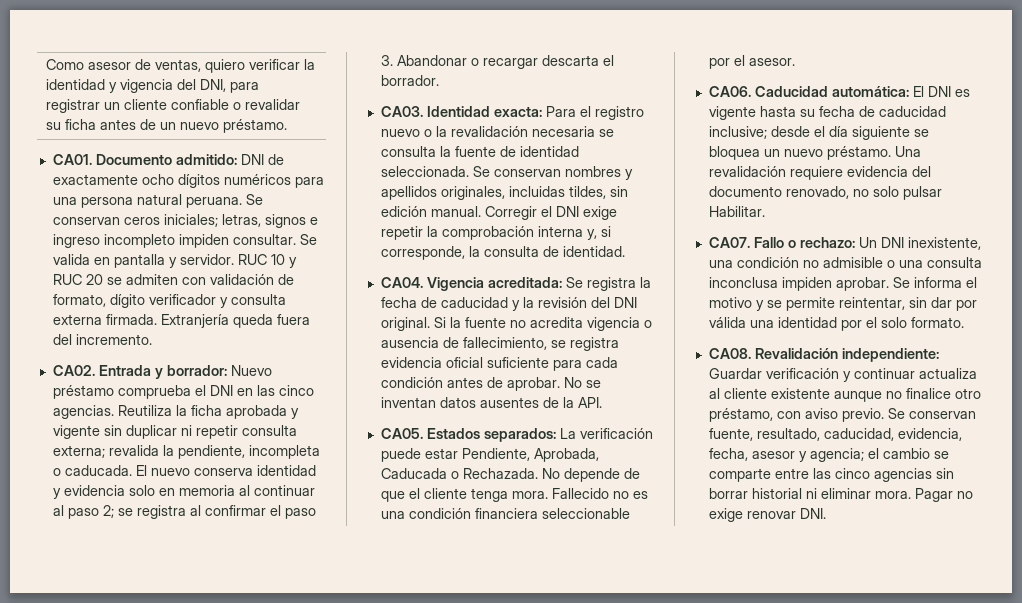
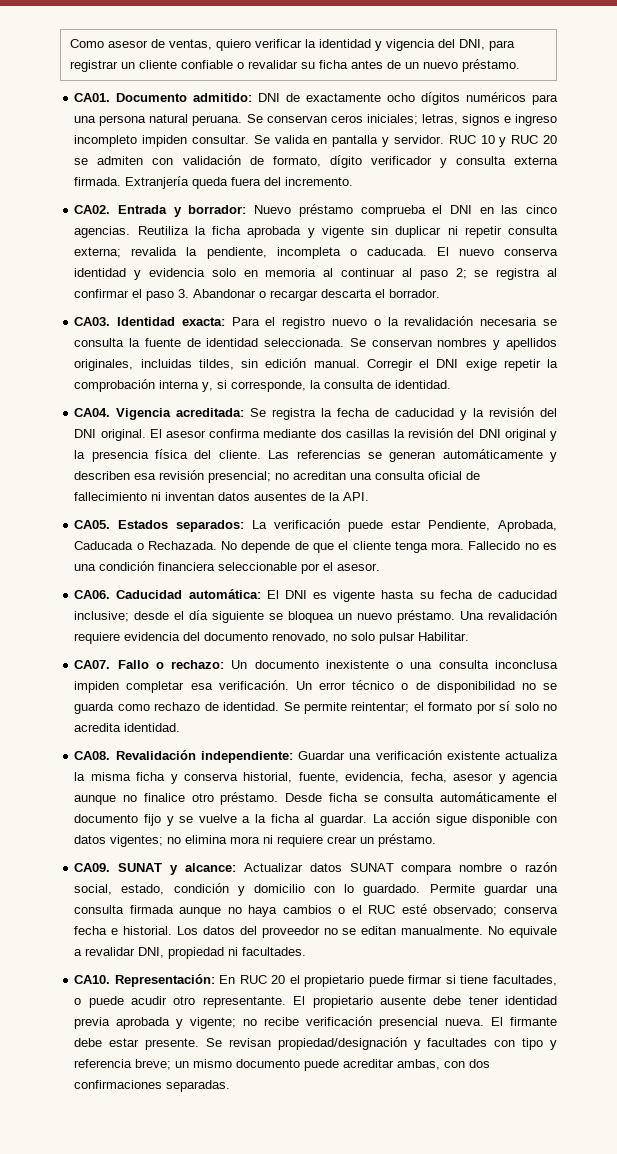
[433,317,652,331] [380,337,619,351] [380,357,618,371] [380,377,601,391] Si la fuente no acredita vigencia o ausencia de fallecimiento, se registra evidencia oficial suficiente para cada condición antes de aprobar. No se -> [149,428,557,441] [74,449,557,462] [74,470,481,483] [74,492,162,501] El asesor confirma mediante dos casillas la revisión del DNI original y la presencia física del cliente. Las referencias se generan automáticamente y describen esa revisión presencial; no acreditan una consulta oficial de fallecimiento ni
[880,237,981,250] [708,257,883,268] DNI inexistente, una condición no admisible -> [254,660,389,669] documento inexistente
[835,277,977,291] [708,297,977,311] [708,317,964,331] [708,348,939,362] [708,368,977,382] [708,388,981,402] [708,408,976,422] [708,428,962,441] [708,448,949,462] [708,468,954,482] [708,488,973,502] [708,508,826,522] aprobar. Se informa el motivo y se permite reintentar, sin dar por válida una identidad por el solo formato. // CA08. Revalidación independiente: Guardar verificación y continuar actualiza al cliente existente aunque no finalice otro préstamo, con aviso previo. Se conservan fuente, resultado, caducidad, evidencia, fecha, asesor y agencia; el cambio se comparte entre las cinco agencias sin borrar historial ni eliminar mora. Pagar no exige renovar DNI. -> [126,680,557,693] [74,701,557,714] [74,723,181,732] [74,750,558,763] [74,772,558,784] [74,792,557,805] [74,813,557,826] [74,834,437,847] [74,862,557,875] [74,883,558,896] [74,904,558,917] [74,926,557,938] [74,947,307,959] [74,974,557,987] [74,996,557,1008] [74,1016,558,1029] [74,1037,557,1050] [74,1059,491,1071] [74,1080,231,1092] completar esa verificación. Un error técnico o de disponibilidad no se guarda como rechazo de identidad. Se permite reintentar; el formato por sí solo no acredita identidad. // CA08. Revalidación independiente: Guardar una verificación existente actualiza la misma ficha y conserva historial, fuente, evidencia, fecha, asesor y agencia aunque no finalice otro préstamo. Desde ficha se consulta automáticamente el documento fijo y se vuelve a la ficha al guardar. La acción sigue disponible con datos vigentes; no elimina mora ni requiere crear un préstamo. // CA09. SUNAT y alcance: Actualizar datos SUNAT compara nombre o razón social, estado, condición y domicilio con lo guardado. Permite guardar una consulta firmada aunque no haya cambios o el RUC esté observado; conserva fecha e historial. Los datos del proveedor no se editan manualmente. No equivale a revalidar DNI, propiedad ni facultades. // CA10. Representación: En RUC 20 el propietario puede firmar si tiene facultades, o puede acudir otro representante. El propietario ausente debe tener identidad previa aprobada y vigente; no recibe verificación presencial nueva. El firmante debe estar presente. Se revisan propiedad/designación y facultades con tipo y referencia breve; un mismo documento puede acreditar ambas, con dos confirmaciones separadas.

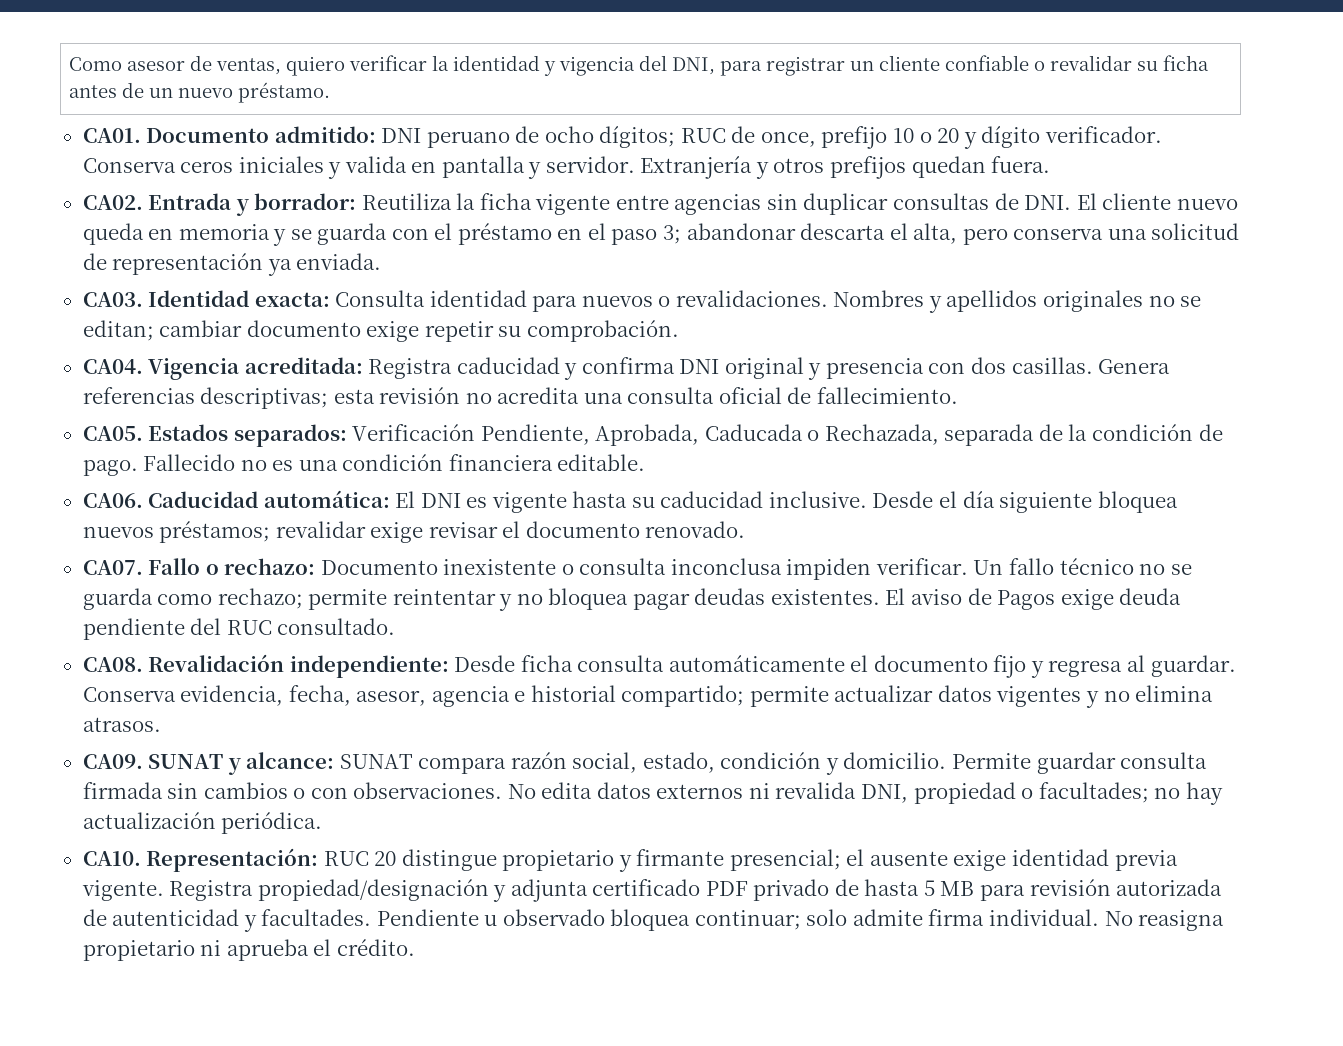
[286,92,558,105] [74,114,557,126] [74,135,270,147] de exactamente ocho dígitos numéricos para una persona natural peruana. Se conservan ceros iniciales; letras, signos e ingreso incompleto impiden consultar. Se -> [426,126,1162,149] [82,156,342,179] peruano de ocho dígitos; RUC de once, prefijo 10 o 20 y dígito verificador. Conserva ceros iniciales y
[448,135,558,147] [74,155,558,168] [74,176,354,189] [74,204,557,217] [74,226,558,238] [74,247,558,259] [74,268,557,280] [74,289,441,301] [74,316,558,329] [74,338,557,350] [74,358,558,371] [74,379,452,392] [74,407,558,420] [74,428,557,441] [74,449,557,462] [74,470,481,483] [74,492,370,501] [74,519,557,532] [74,541,465,553] RUC 10 y RUC 20 se admiten con validación de formato, dígito verificador y consulta externa firmada. Extranjería queda fuera del incremento. // CA02. Entrada y borrador: Nuevo préstamo comprueba el DNI en las cinco agencias. Reutiliza la ficha aprobada y vigente sin duplicar ni repetir consulta externa; revalida la pendiente, incompleta o caducada. El nuevo conserva identidad y evidencia solo en memoria al continuar al paso 2; se registra al confirmar el paso 3. Abandonar o recargar descarta el borrador. // CA03. Identidad exacta: Para el registro nuevo o la revalidación necesaria se consulta la fuente de identidad seleccionada. Se conservan nombres y apellidos originales, incluidas tildes, sin edición manual. Corregir el DNI exige repetir la comprobación interna y, si corresponde, la consulta de identidad. // CA04. Vigencia acreditada: Se registra la fecha de caducidad y la revisión del DNI original. El asesor confirma mediante dos casillas la revisión del DNI original y la presencia física del cliente. Las referencias se generan automáticamente y describen esa revisión presencial; no acreditan una consulta oficial de fallecimiento ni inventan datos ausentes de la API. // CA05. Estados separados: La verificación puede estar Pendiente, Aprobada, Caducada o Rechazada. No depende de que el cliente tenga mora. -> [640,156,1051,179] [82,193,1238,216] [82,223,1240,246] [82,253,382,276] [82,290,1202,313] [82,320,679,342] [82,357,1171,380] [82,387,958,409] [82,424,1223,447] [82,460,138,476] Extranjería y otros prefijos quedan fuera. // CA02. Entrada y borrador: Reutiliza la ficha vigente entre agencias sin duplicar consultas de DNI. El cliente nuevo queda en memoria y se guarda con el préstamo en el paso 3; abandonar descarta el alta, pero conserva una solicitud de representación ya enviada. // CA03. Identidad exacta: Consulta identidad para nuevos o revalidaciones. Nombres y apellidos originales no se editan; cambiar documento exige repetir su comprobación. // CA04. Vigencia acreditada: Registra caducidad y confirma DNI original y presencia con dos casillas. Genera referencias descriptivas; esta revisión no acredita una consulta oficial de fallecimiento. // CA05. Estados separados: Verificación Pendiente, Aprobada, Caducada o Rechazada, separada de la condición de pago.
[218,562,381,574] seleccionable por el asesor. -> [557,454,646,471] editable.
[439,590,557,599] [74,610,558,623] [74,632,470,644] fecha de caducidad inclusive; desde el día siguiente se bloquea un nuevo préstamo. Una revalidación requiere evidencia del documento renovado, no solo pulsar Habilitar. -> [660,491,1178,513] [82,521,746,543] caducidad inclusive. Desde el día siguiente bloquea nuevos préstamos; revalidar exige revisar el documento renovado.
[231,660,319,669] Un documento -> [320,560,438,575] Documento
[410,662,433,669] una -> (574, 569) none
[126,680,557,693] [74,701,557,714] [74,723,181,732] [74,750,558,763] [74,772,558,784] [74,792,279,805] completar esa verificación. Un error técnico o de disponibilidad no se guarda como rechazo de identidad. Se permite reintentar; el formato por sí solo no acredita identidad. // CA08. Revalidación independiente: Guardar una verificación existente actualiza la misma ficha y conserva historial, fuente, evidencia, fecha, asesor y agencia aunque no finalice otro préstamo. -> [875,558,1192,575] [82,588,1182,611] [82,618,396,640] [82,654,449,678] verificar. Un fallo técnico no se guarda como rechazo; permite reintentar y no bloquea pagar deudas existentes. El aviso de Pagos exige deuda pendiente del RUC consultado. // CA08. Revalidación independiente:
[363,795,378,802] se -> (573, 663) none
[179,813,557,826] [74,834,437,847] [74,863,518,875] se vuelve a la ficha al guardar. La acción sigue disponible con datos vigentes; no elimina mora ni requiere crear un préstamo. // CA09. SUNAT y alcance: Actualizar datos SUNAT compara nombre o -> [1048,655,1236,677] [82,685,1214,708] [82,717,161,732] [82,752,507,775] regresa al guardar. Conserva evidencia, fecha, asesor, agencia e historial compartido; permite actualizar datos vigentes y no elimina atrasos. // CA09. SUNAT y alcance: SUNAT compara
[253,884,421,896] domicilio con lo guardado. -> [843,752,947,769] domicilio.
[536,886,558,893] una -> (1116, 763) none
[179,904,558,917] [74,926,557,938] [74,947,307,959] aunque no haya cambios o el RUC esté observado; conserva fecha e historial. Los datos del proveedor no se editan manualmente. No equivale a revalidar DNI, propiedad ni facultades. -> [167,782,1223,805] [82,812,323,834] sin cambios o con observaciones. No edita datos externos ni revalida DNI, propiedad o facultades; no hay actualización periódica.
[219,975,557,987] [74,996,557,1008] [74,1016,558,1029] [74,1037,557,1050] [74,1059,491,1071] [74,1080,231,1092] En RUC 20 el propietario puede firmar si tiene facultades, o puede acudir otro representante. El propietario ausente debe tener identidad previa aprobada y vigente; no recibe verificación presencial nueva. El firmante debe estar presente. Se revisan propiedad/designación y facultades con tipo y referencia breve; un mismo documento puede acreditar ambas, con dos confirmaciones separadas. -> [323,849,1178,872] [81,879,1223,902] [82,909,1225,932] [82,939,415,961] RUC 20 distingue propietario y firmante presencial; el ausente exige identidad previa vigente. Registra propiedad/designación y adjunta certificado PDF privado de hasta 5 MB para revisión autorizada de autenticidad y facultades. Pendiente u observado bloquea continuar; solo admite firma individual. No reasigna propietario ni aprueba el crédito.

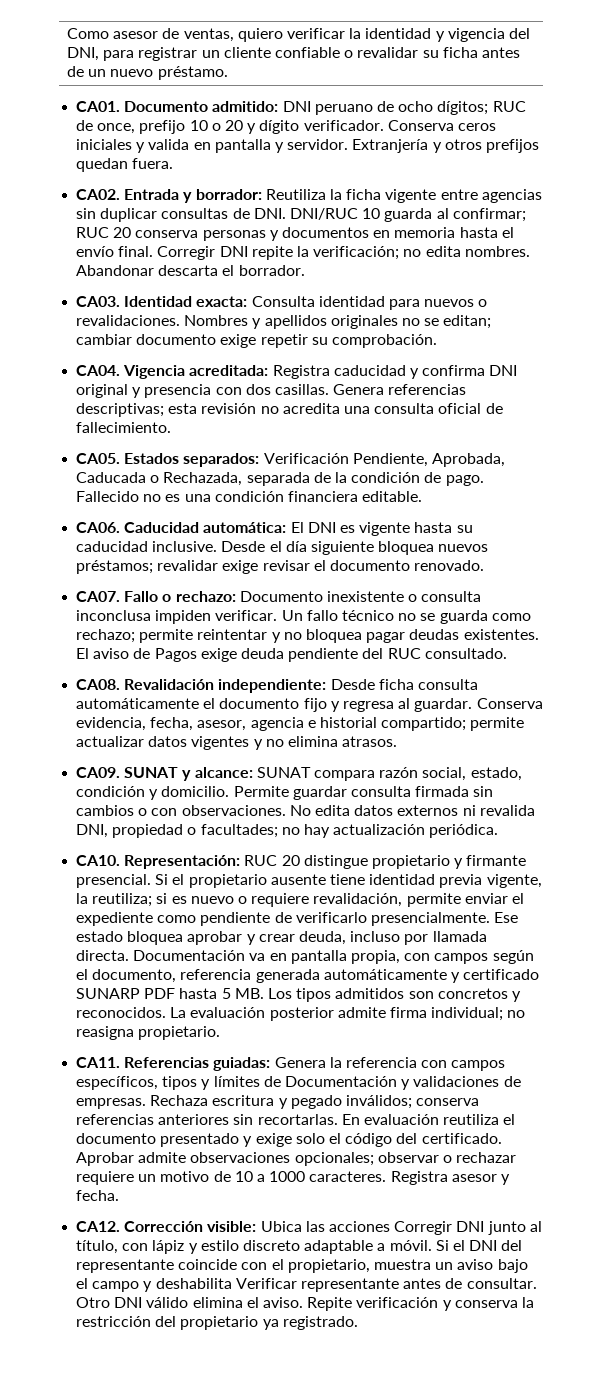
[1076,193,1238,210] [82,223,1240,246] [82,253,382,276] El cliente nuevo queda en memoria y se guarda con el préstamo en el paso 3; abandonar descarta el alta, pero conserva una solicitud de representación ya enviada. -> [289,208,526,222] [76,227,514,241] [76,246,530,260] [76,265,305,276] DNI/RUC 10 guarda al confirmar; RUC 20 conserva personas y documentos en memoria hasta el envío final. Corregir DNI repite la verificación; no edita nombres. Abandonar descarta el borrador.
[729,849,1178,871] [81,879,1223,902] [82,909,1225,932] [82,939,415,961] presencial; el ausente exige identidad previa vigente. Registra propiedad/designación y adjunta certificado PDF privado de hasta 5 MB para revisión autorizada de autenticidad y facultades. Pendiente u observado bloquea continuar; solo admite firma individual. No reasigna propietario ni aprueba el crédito. -> [76,874,542,888] [76,893,524,907] [76,912,519,926] [76,931,487,945] [76,950,534,964] [76,969,540,983] [76,988,521,1002] [76,1007,526,1021] [76,1026,221,1040] [76,1057,506,1071] [76,1076,521,1090] [76,1095,480,1109] [76,1114,516,1125] [76,1133,502,1147] [76,1152,517,1166] [76,1171,510,1185] [76,1190,120,1201] [76,1221,542,1235] [76,1240,523,1254] [76,1259,528,1273] [76,1278,537,1292] [76,1297,534,1311] [76,1316,358,1330] presencial. Si el propietario ausente tiene identidad previa vigente, la reutiliza; si es nuevo o requiere revalidación, permite enviar el expediente como pendiente de verificarlo presencialmente. Ese estado bloquea aprobar y crear deuda, incluso por llamada directa. Documentación va en pantalla propia, con campos según el documento, referencia generada automáticamente y certificado SUNARP PDF hasta 5 MB. Los tipos admitidos son concretos y reconocidos. La evaluación posterior admite firma individual; no reasigna propietario. // CA11. Referencias guiadas: Genera la referencia con campos específicos, tipos y límites de Documentación y validaciones de empresas. Rechaza escritura y pegado inválidos; conserva referencias anteriores sin recortarlas. En evaluación reutiliza el documento presentado y exige solo el código del certificado. Aprobar admite observaciones opcionales; observar o rechazar requiere un motivo de 10 a 1000 caracteres. Registra asesor y fecha. // CA12. Corrección visible: Ubica las acciones Corregir DNI junto al título, con lápiz y estilo discreto adaptable a móvil. Si el DNI del representante coincide con el propietario, muestra un aviso bajo el campo y deshabilita Verificar representante antes de consultar. Otro DNI válido elimina el aviso. Repite verificación y conserva la restricción del propietario ya registrado.

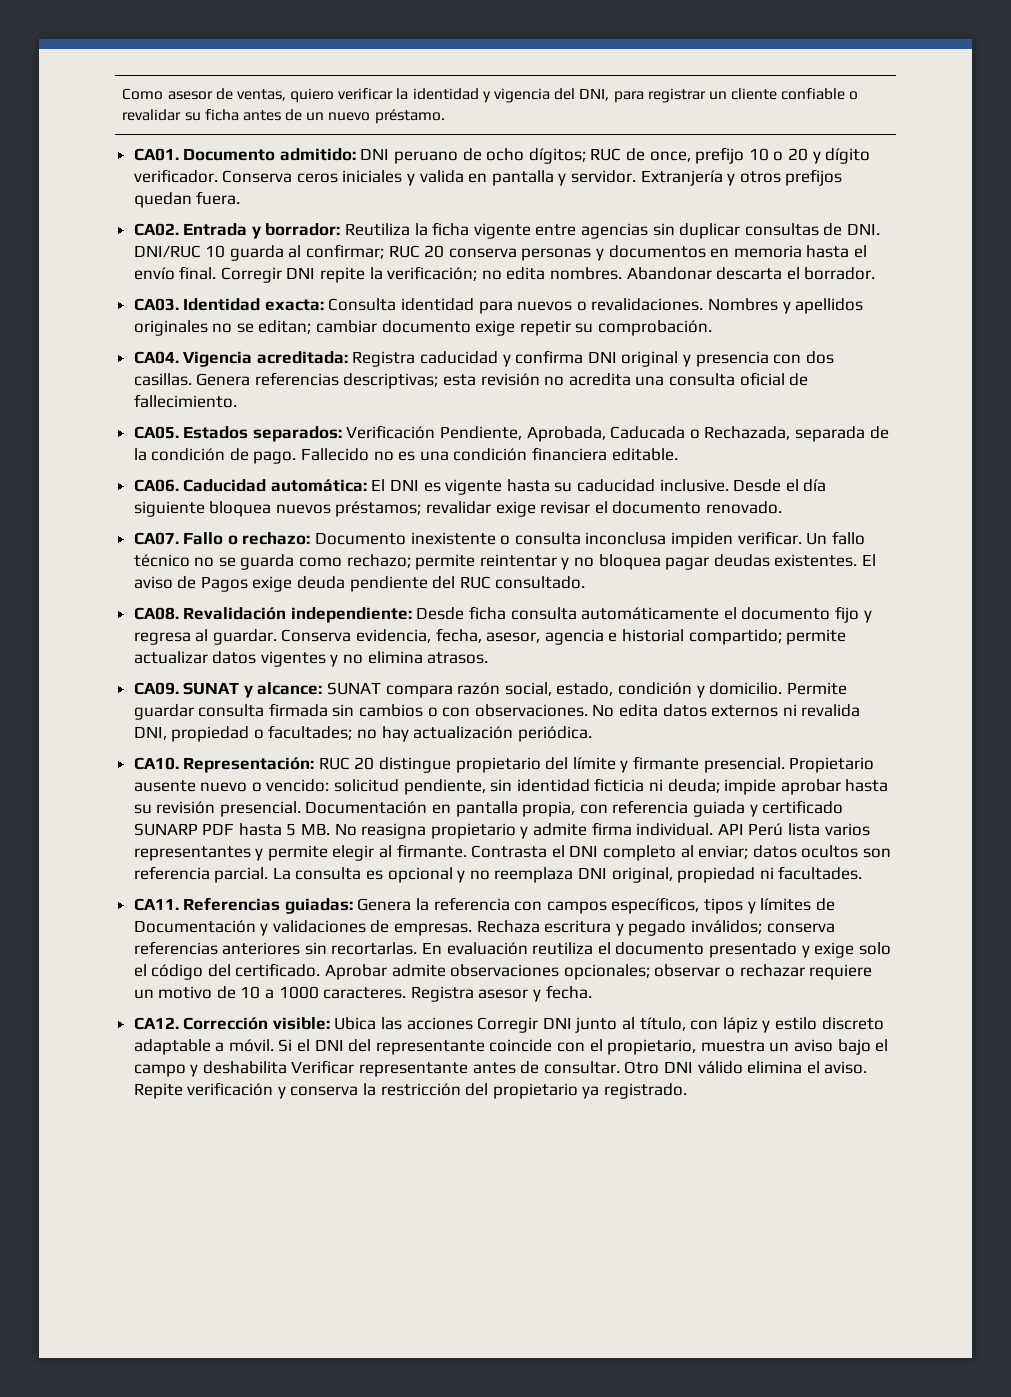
(450, 862) none -> [545,757,616,770] del límite
[155,874,542,888] [76,893,524,907] [76,912,519,926] [76,931,487,945] [76,950,534,964] [76,969,447,983] Si el propietario ausente tiene identidad previa vigente, la reutiliza; si es nuevo o requiere revalidación, permite enviar el expediente como pendiente de verificarlo presencialmente. Ese estado bloquea aprobar y crear deuda, incluso por llamada directa. Documentación va en pantalla propia, con campos según el documento, referencia generada automáticamente -> [789,757,875,773] [133,778,889,795] [133,800,746,817] Propietario ausente nuevo o vencido: solicitud pendiente, sin identidad ficticia ni deuda; impide aprobar hasta su revisión presencial. Documentación en pantalla propia, con referencia guiada
[267,988,521,1002] [76,1007,526,1021] [76,1026,221,1040] Los tipos admitidos son concretos y reconocidos. La evaluación posterior admite firma individual; no reasigna propietario. -> [334,822,870,839] [133,844,891,861] [133,866,863,883] No reasigna propietario y admite firma individual. API Perú lista varios representantes y permite elegir al firmante. Contrasta el DNI completo al enviar; datos ocultos son referencia parcial. La consulta es opcional y no reemplaza DNI original, propiedad ni facultades.

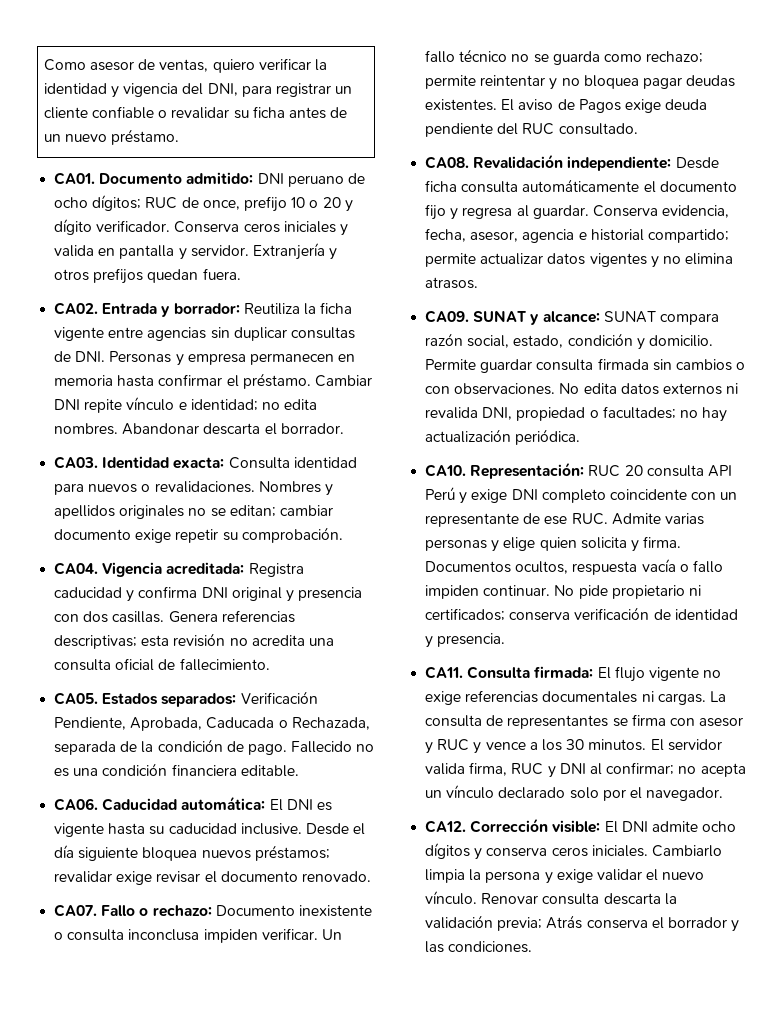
[133,244,867,261] [133,266,478,283] DNI/RUC 10 guarda al confirmar; RUC 20 conserva personas y documentos en memoria hasta el envío final. Corregir DNI repite la verificación; -> [109,351,356,366] [54,373,372,389] [54,397,258,413] Personas y empresa permanecen en memoria hasta confirmar el préstamo. Cambiar DNI repite vínculo e identidad;
[379,756,875,773] [133,778,889,795] [133,800,844,817] [133,822,870,839] [133,844,891,861] [133,866,863,883] [133,897,835,914] [133,920,835,936] [133,941,891,958] [133,963,873,980] [133,985,592,1002] [133,1017,884,1033] [133,1039,889,1055] [133,1060,868,1077] [133,1082,688,1099] distingue propietario del límite y firmante presencial. Propietario ausente nuevo o vencido: solicitud pendiente, sin identidad ficticia ni deuda; impide aprobar hasta su revisión presencial. Documentación en pantalla propia, con referencia guiada y certificado SUNARP PDF hasta 5 MB. No reasigna propietario y admite firma individual. API Perú lista varios representantes y permite elegir al firmante. Contrasta el DNI completo al enviar; datos ocultos son referencia parcial. La consulta es opcional y no reemplaza DNI original, propiedad ni facultades. // CA11. Referencias guiadas: Genera la referencia con campos específicos, tipos y límites de Documentación y validaciones de empresas. Rechaza escritura y pegado inválidos; conserva referencias anteriores sin recortarlas. En evaluación reutiliza el documento presentado y exige solo el código del certificado. Aprobar admite observaciones opcionales; observar o rechazar requiere un motivo de 10 a 1000 caracteres. Registra asesor y fecha. // CA12. Corrección visible: Ubica las acciones Corregir DNI junto al título, con lápiz y estilo discreto adaptable a móvil. Si el DNI del representante coincide con el propietario, muestra un aviso bajo el campo y deshabilita Verificar representante antes de consultar. Otro DNI válido elimina el aviso. Repite verificación y conserva la restricción del propietario ya registrado. -> [646,465,732,477] [425,487,738,504] [425,513,704,527] [425,536,682,552] [425,559,723,575] [425,585,701,599] [425,607,738,621] [425,633,506,648] [425,666,722,682] [425,690,726,705] [425,714,744,729] [425,739,722,754] [425,762,746,778] [425,785,724,801] [425,818,737,833] [425,843,722,860] [425,869,705,884] [425,891,677,905] [425,915,740,932] [425,941,533,953] consulta API Perú y exige DNI completo coincidente con un representante de ese RUC. Admite varias personas y elige quien solicita y firma. Documentos ocultos, respuesta vacía o fallo impiden continuar. No pide propietario ni certificados; conserva verificación de identidad y presencia. // CA11. Consulta firmada: El flujo vigente no exige referencias documentales ni cargas. La consulta de representantes se firma con asesor y RUC y vence a los 30 minutos. El servidor valida firma, RUC y DNI al confirmar; no acepta un vínculo declarado solo por el navegador. // CA12. Corrección visible: El DNI admite ocho dígitos y conserva ceros iniciales. Cambiarlo limpia la persona y exige validar el nuevo vínculo. Renovar consulta descarta la validación previa; Atrás conserva el borrador y las condiciones.

